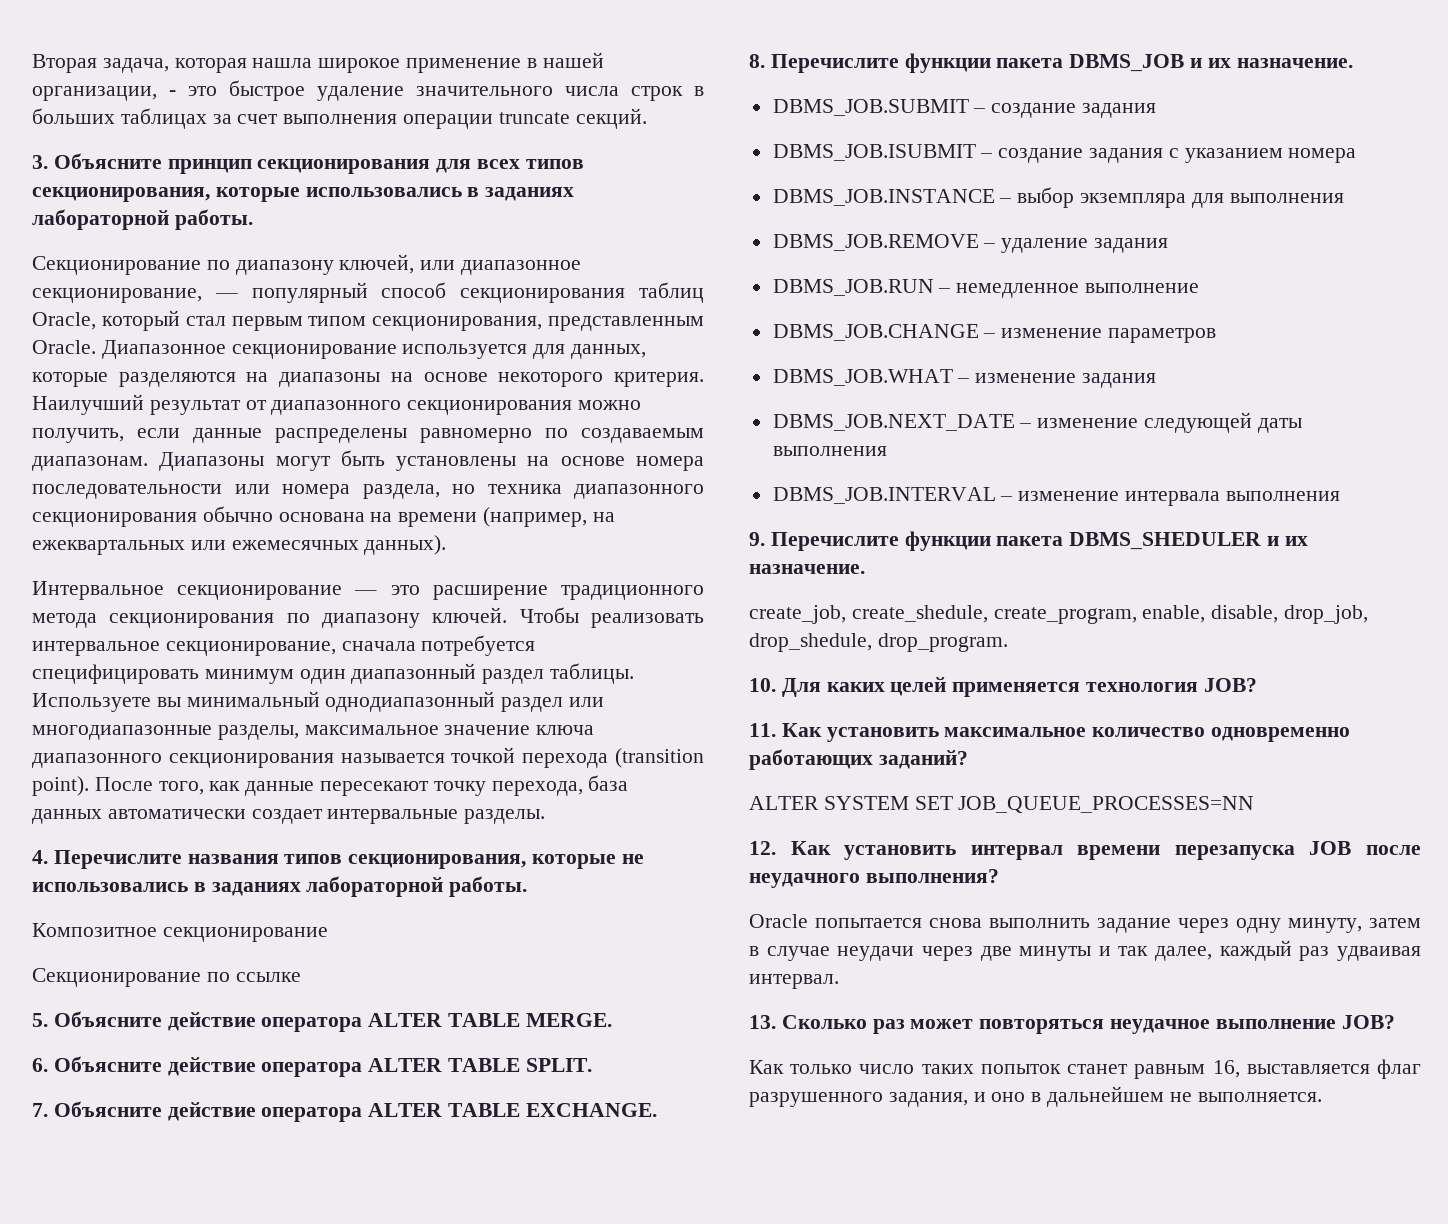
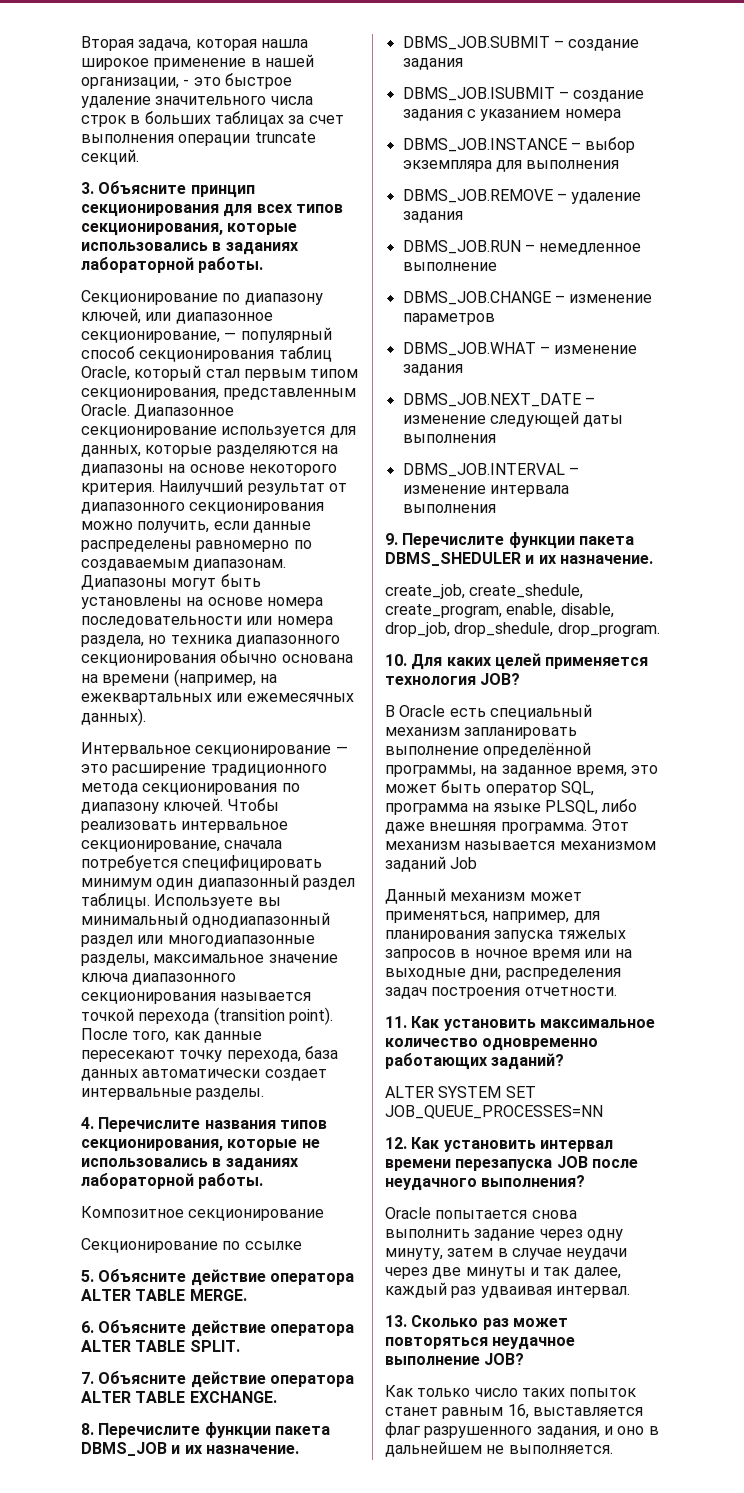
(1257, 685) none -> [385,704,592,720] [385,727,578,739] [385,742,592,758] [385,765,659,777] [385,780,594,796] [385,799,638,815] [385,819,629,834] [385,841,656,850] [385,856,478,872] [385,888,582,904] [385,911,600,923] [385,930,626,942] [385,949,632,961] [385,968,621,980] [385,987,617,999] // В Oracle есть специальный механизм запланировать выполнение определённой программы, на заданное время, это может быть оператор SQL, программа на языке PLSQL, либо даже внешняя программа. Этот механизм называется механизмом заданий Job // Данный механизм может применяться, например, для планирования запуска тяжелых запросов в ночное время или на выходные дни, распределения задач построения отчетности.

